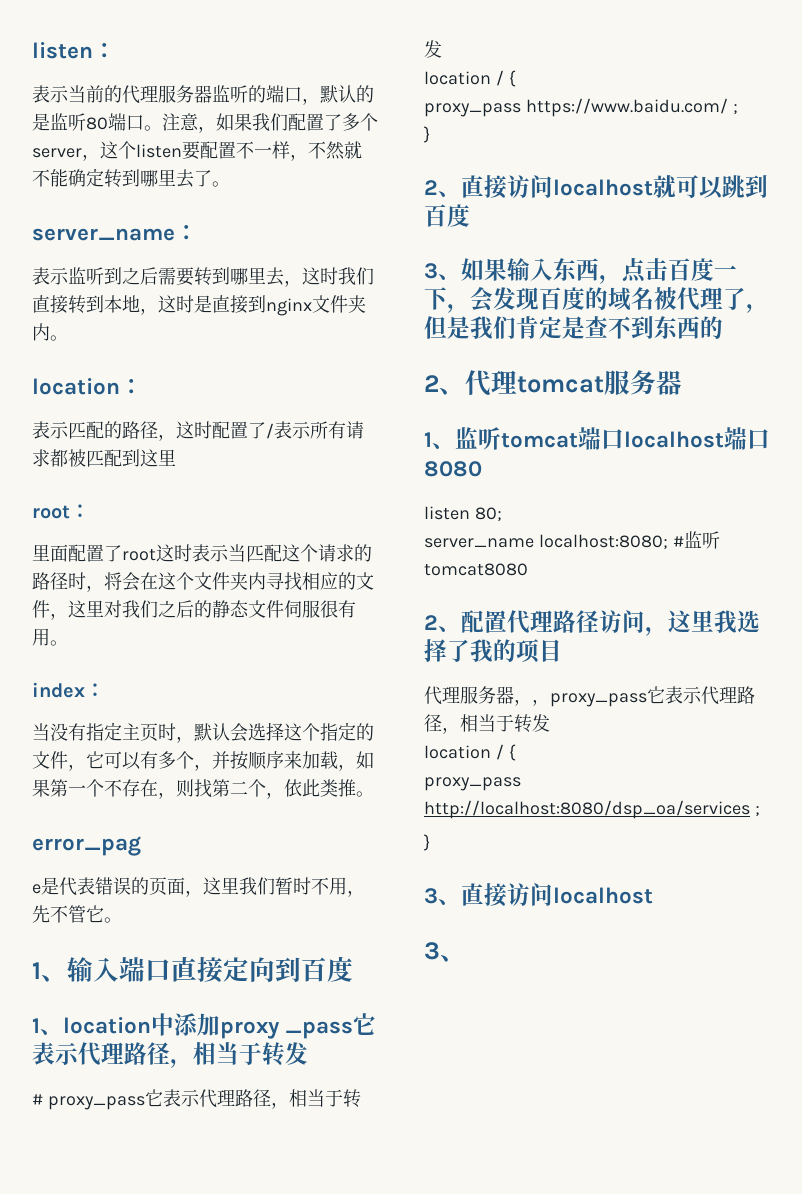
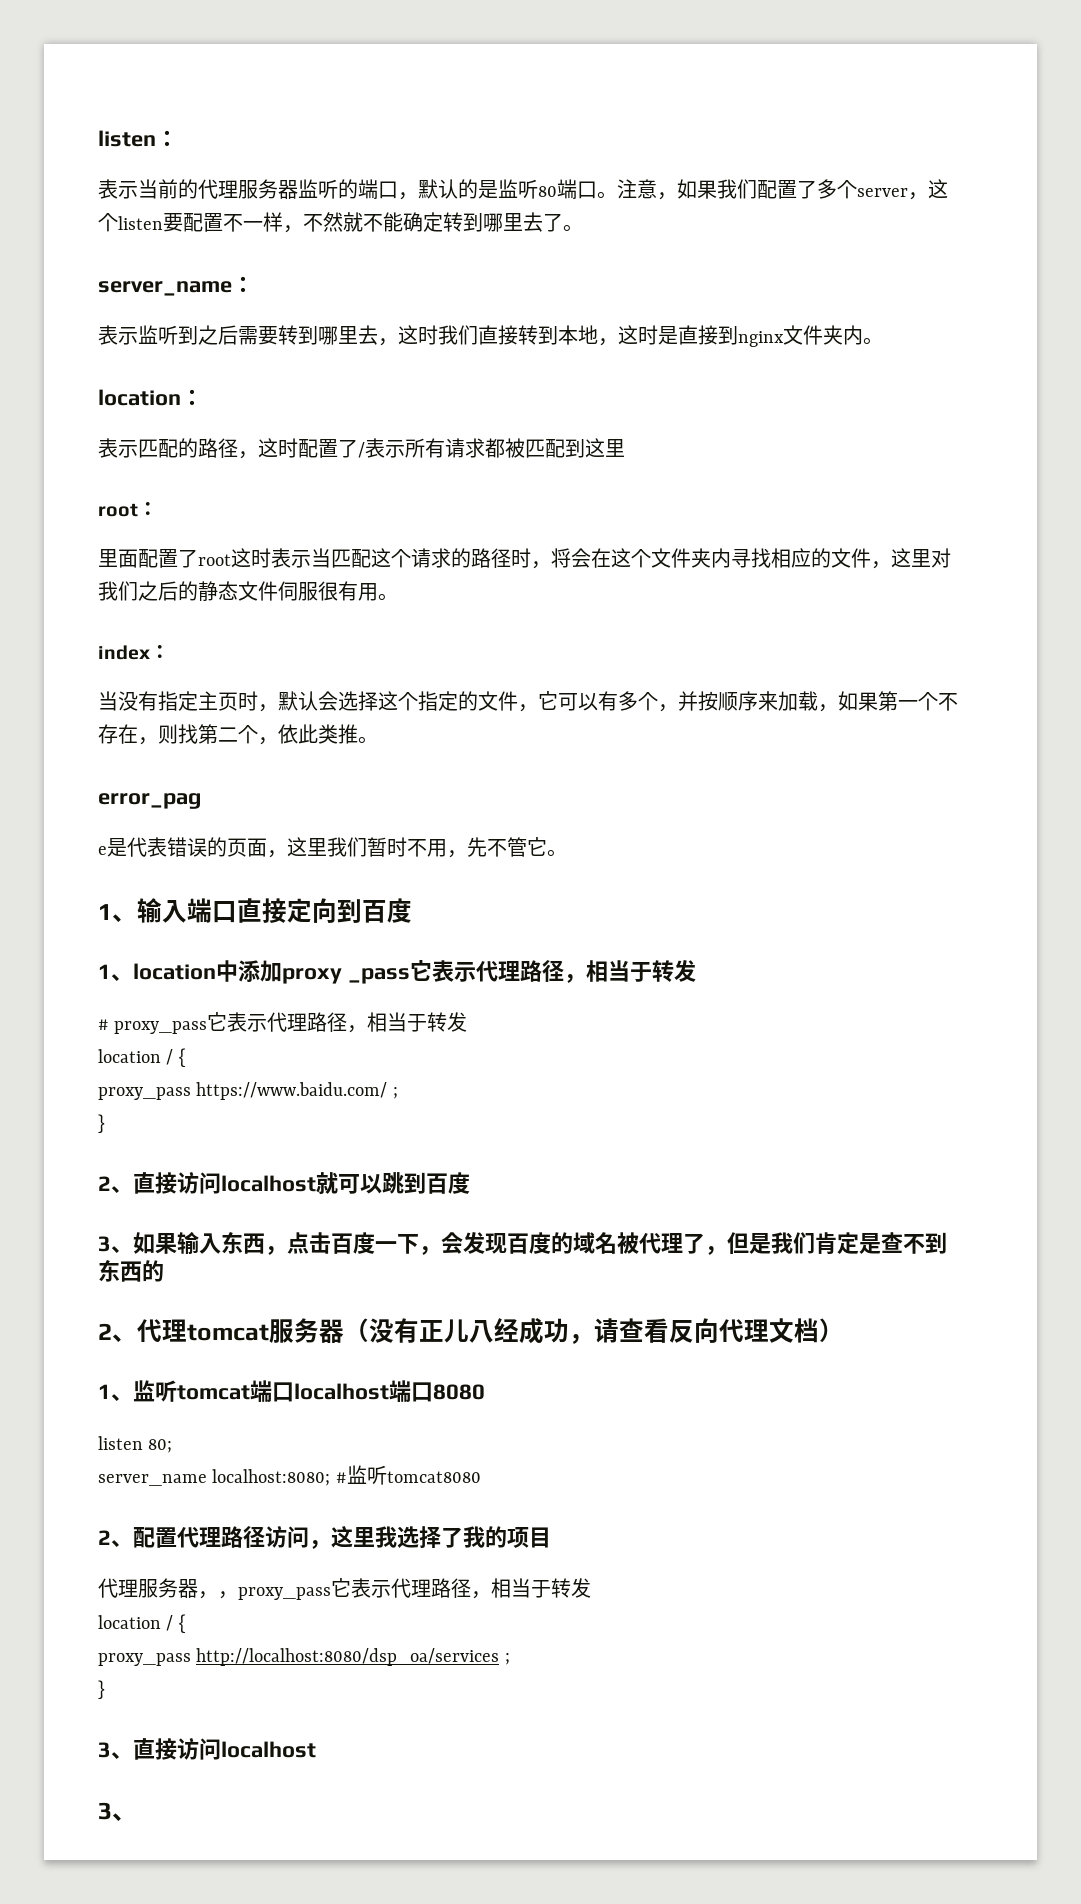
(682, 382) none -> [344,1318,844,1344] （没有正儿八经成功，请查看反向代理文档）

